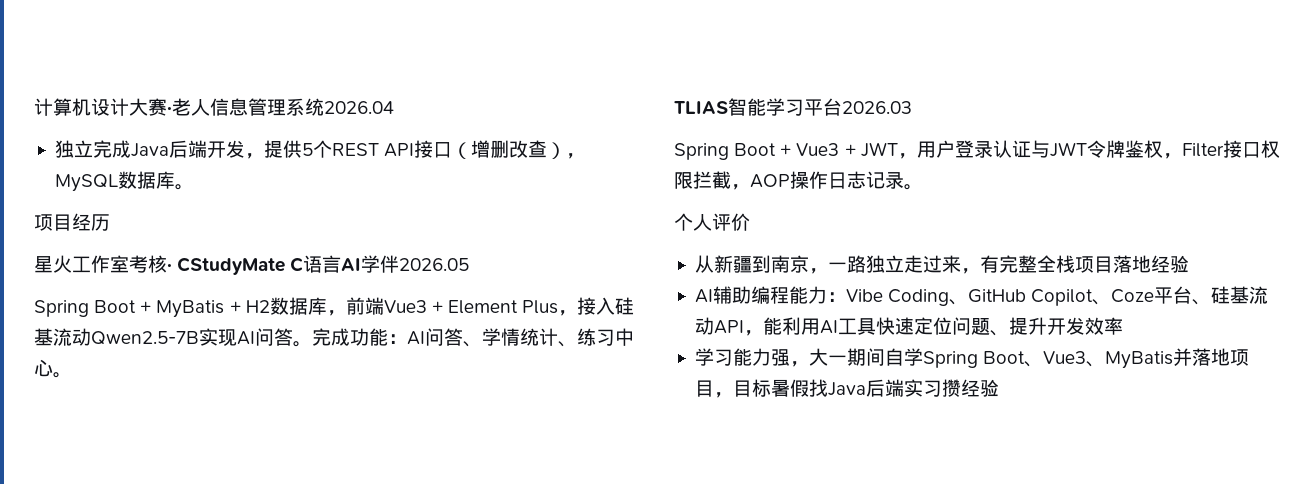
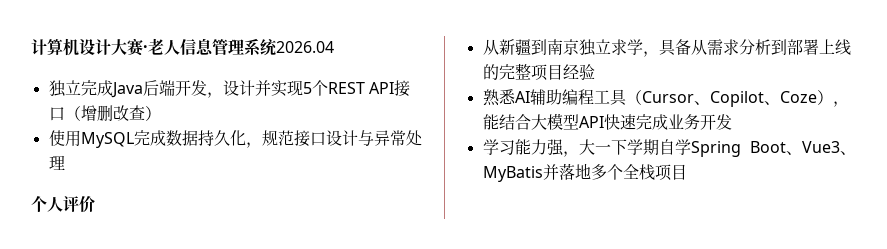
[263,140,302,158] 提供 -> [222,80,303,97] 设计并实现
[566,153,586,159] [54,171,194,192] [34,213,110,231] [34,255,470,275] [34,297,635,318] [34,328,634,347] [34,359,72,378] [674,98,912,116] [674,140,1280,160] [674,171,923,190] ，MySQL数据库。 // 项目经历 // 星火工作室考核· CStudyMate C语言AI学伴2026.05 // Spring Boot + MyBatis + H2数据库，前端Vue3 + Element Plus，接入硅基流动Qwen2.5-7B实现AI问答。完成功能：AI问答、学情统计、练习中心。 // TLIAS智能学习平台2026.03 // Spring Boot + Vue3 + JWT，用户登录认证与JWT令牌鉴权，Filter接口权限拦截，AOP操作日志记录。 -> [48,130,422,148] [48,155,65,170] // 使用MySQL完成数据持久化，规范接口设计与异常处理
[808,255,1151,274] ，一路独立走过来，有完整全栈项目落地 -> [578,39,851,57] [482,63,563,81] 独立求学，具备从需求分析到部署上线的完整项目
(1189, 264) none -> [482,89,516,106] 熟悉
[788,286,1269,306] [694,317,1123,336] 能力：Vibe Coding、GitHub Copilot、Coze平台、硅基流动API，能利用AI工具快速定位问题、提升开发效率 -> [593,89,849,107] [482,113,732,130] 工具（Cursor、Copilot、Coze），能结合大模型API快速完成业务开发
[846,348,885,366] 期间 -> [610,139,659,155] 下学期
[1230,349,1250,366] [694,379,999,398] 项目，目标暑假找Java后端实习攒经验 -> [590,164,687,181] 多个全栈项目

